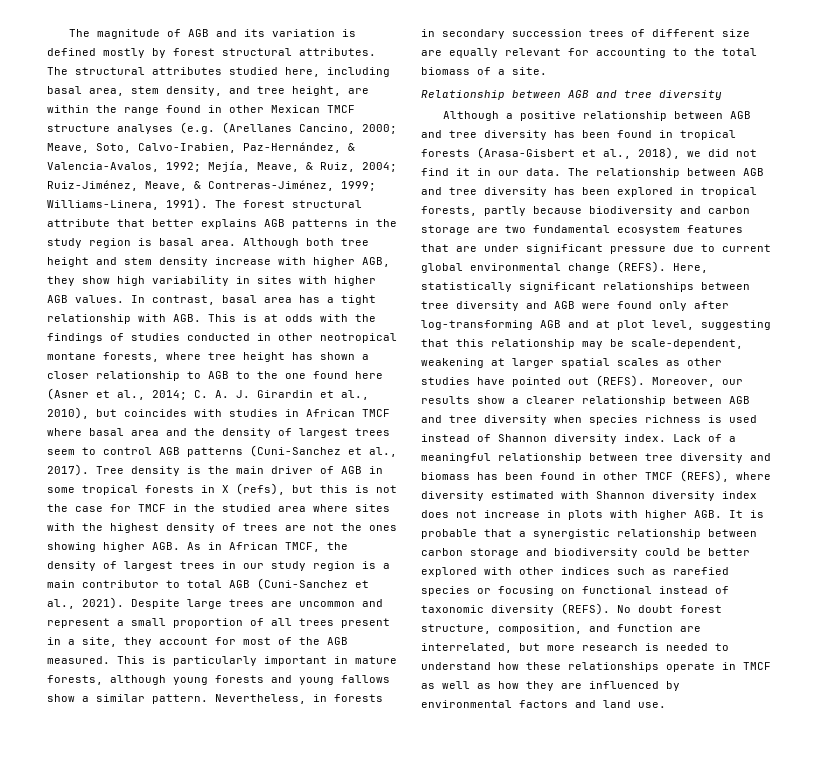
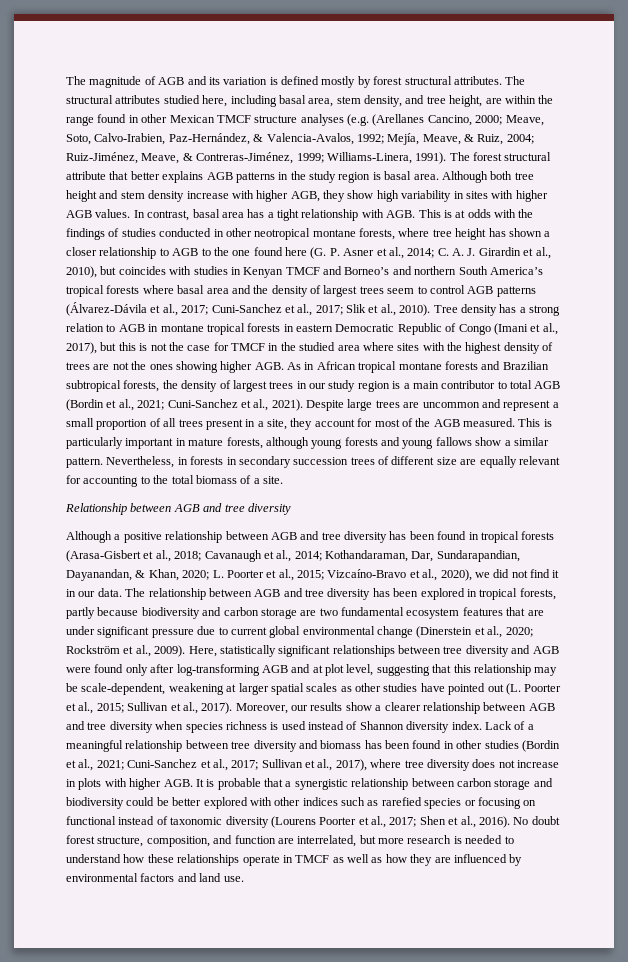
[47,388,89,400] (Asner -> [310,247,375,259] (G. P. Asner
[306,409,390,417] African TMCF -> [243,266,543,278] [66,285,140,297] Kenyan TMCF and Borneo’s and northern South America’s tropical forests
[250,445,397,457] [47,464,334,476] (Cuni-Sanchez et al., 2017). Tree density is the main driver of -> [66,302,560,316] [66,323,116,332] (Álvarez-Dávila et al., 2017; Cuni-Sanchez et al., 2017; Slik et al., 2010). Tree density has a strong relation to
[47,487,75,493] some -> [160,324,204,332] montane
[222,483,285,495] X (refs), -> [296,323,558,335] [66,342,97,354] eastern Democratic Republic of Congo (Imani et al., 2017),
[285,542,320,552] TMCF, -> [358,361,549,373] [66,380,160,392] tropical montane forests and Brazilian subtropical forests,
[257,578,348,590] (Cuni-Sanchez -> [66,399,238,411] (Bordin et al., 2021; Cuni-Sanchez
[638,147,680,159] 2018), -> [174,550,520,562] [66,569,472,581] 2018; Cavanaugh et al., 2014; Kothandaraman, Dar, Sundarapandian, Dayanandan, & Khan, 2020; L. Poorter et al., 2015; Vizcaíno-Bravo et al., 2020),
[617,261,666,273] (REFS). -> [416,626,533,638] [66,645,186,657] (Dinerstein et al., 2020; Rockström et al., 2009).
[596,375,645,387] (REFS). -> [505,683,562,695] [66,702,233,714] (L. Poorter et al., 2015; Sullivan et al., 2017).
[645,470,771,482] [421,491,757,501] TMCF (REFS), where diversity estimated with Shannon diversity index -> [484,740,560,752] [66,759,470,771] studies (Bordin et al., 2021; Cuni-Sanchez et al., 2017; Sullivan et al., 2017), where tree diversity
[561,603,610,615] (REFS). -> [270,816,510,828] (Lourens Poorter et al., 2017; Shen et al., 2016).

